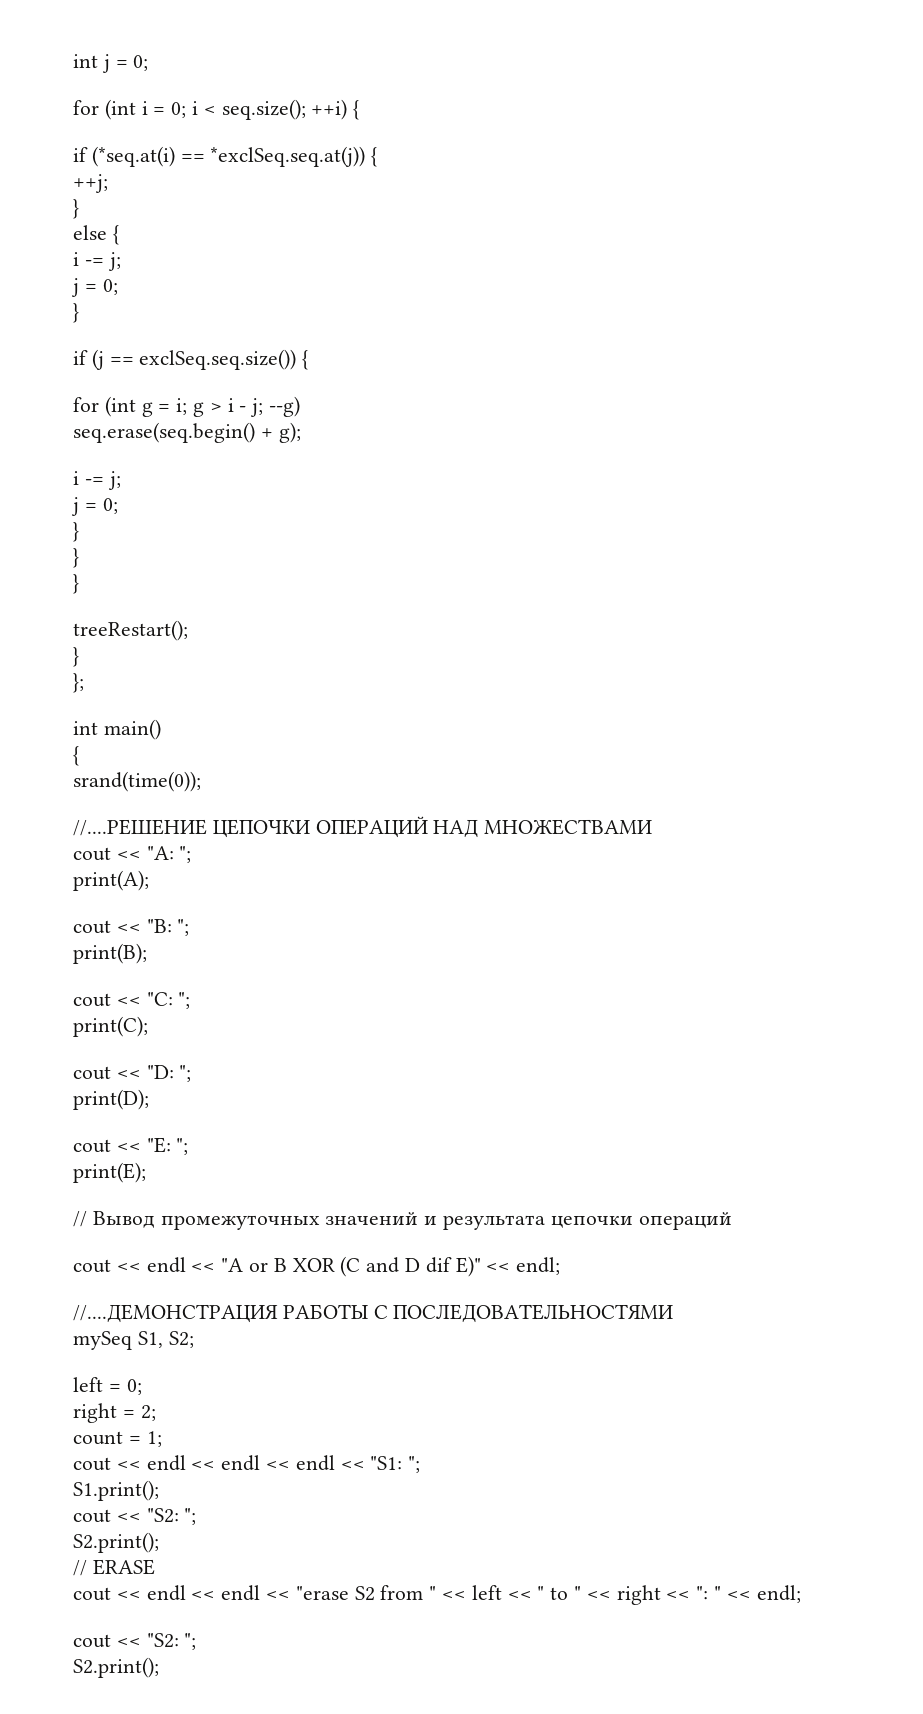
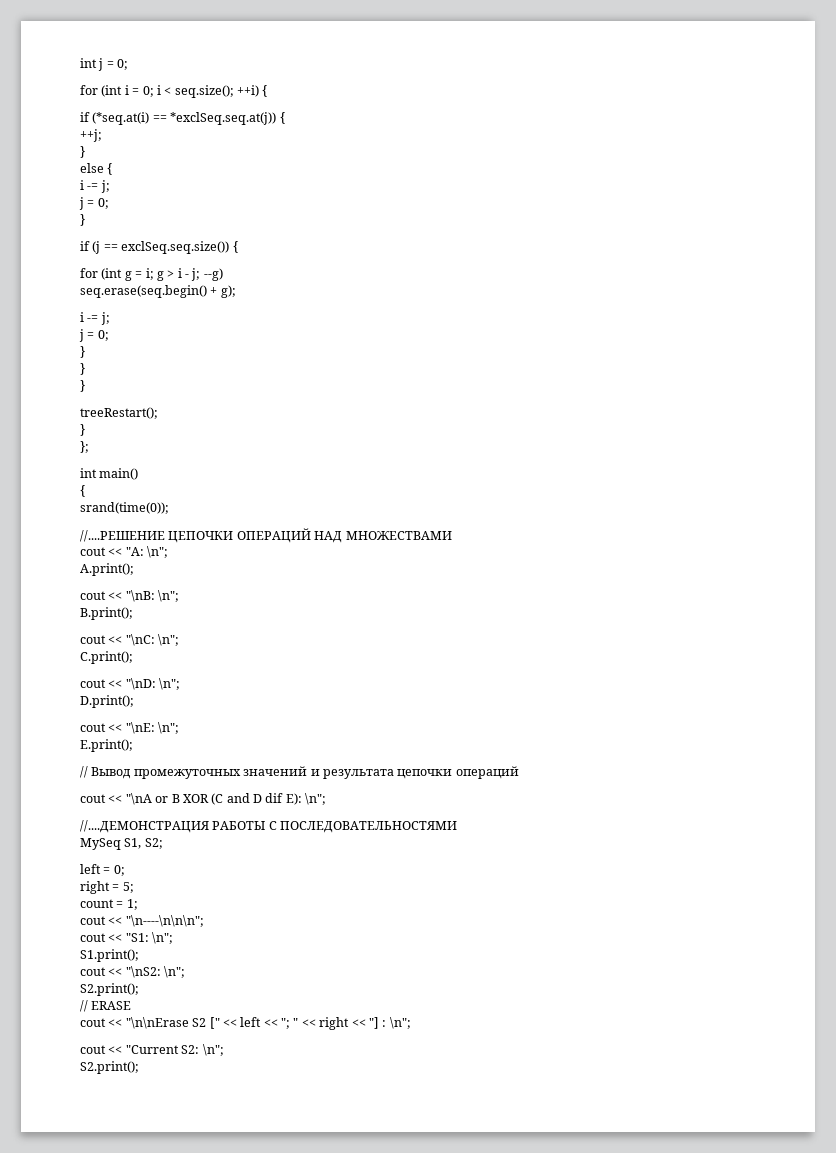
[179,846,192,863] [73,870,149,891] [73,919,190,936] [73,943,147,964] [73,992,191,1009] [73,1016,148,1037] [73,1065,192,1082] [73,1089,149,1110] [73,1137,189,1155] [73,1162,146,1183] "; // print(A); // cout << "B: "; // print(B); // cout << "C: "; // print(C); // cout << "D: "; // print(D); // cout << "E: "; // print(E); -> [147,546,169,558] [80,563,134,576] [80,590,180,602] [80,607,133,620] [80,634,180,646] [80,651,133,664] [80,678,181,690] [80,695,134,708] [80,722,180,734] [80,739,133,752] \n"; // A.print(); // cout << "\nB: \n"; // B.print(); // cout << "\nC: \n"; // C.print(); // cout << "\nD: \n"; // D.print(); // cout << "\nE: \n"; // E.print();
[146,1257,244,1273] endl << "A -> [125,793,152,805] "\nA
[455,1256,561,1277] E)" << endl; -> [285,793,327,805] E): \n";
[73,1331,132,1350] mySeq -> [80,838,121,850] MySeq
[140,1405,156,1421] 2; -> [122,882,134,893] 5;
[146,1455,335,1471] endl << endl << endl -> [125,915,204,927] [80,933,106,942] "\n----\n\n\n"; // cout
[408,1456,421,1473] "; -> [152,932,174,944] \n";
[146,1508,197,1525] "S2: "; -> [125,966,186,978] "\nS2: \n";
[146,1585,437,1601] endl << endl << "erase S2 from " -> [125,1017,220,1029] "\n\nErase S2 ["
[537,1586,569,1600] " to -> [281,1018,290,1029] ";
[696,1585,801,1603] [73,1633,197,1650] ": " << endl; // cout << "S2: "; -> [368,1017,411,1029] [80,1044,224,1056] "] : \n"; // cout << "Current S2: \n";

